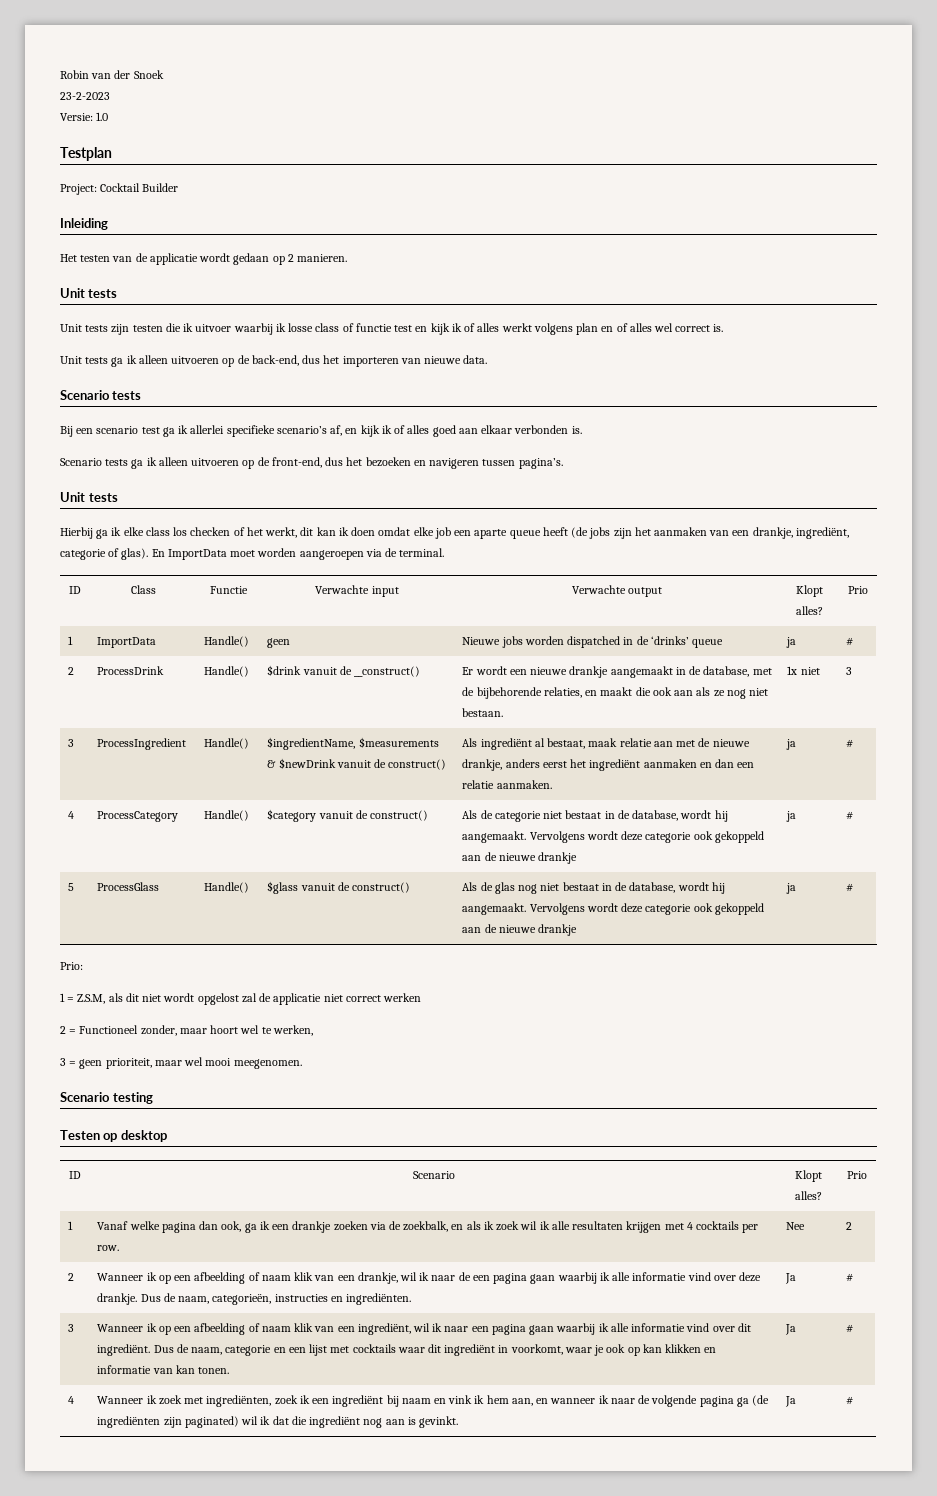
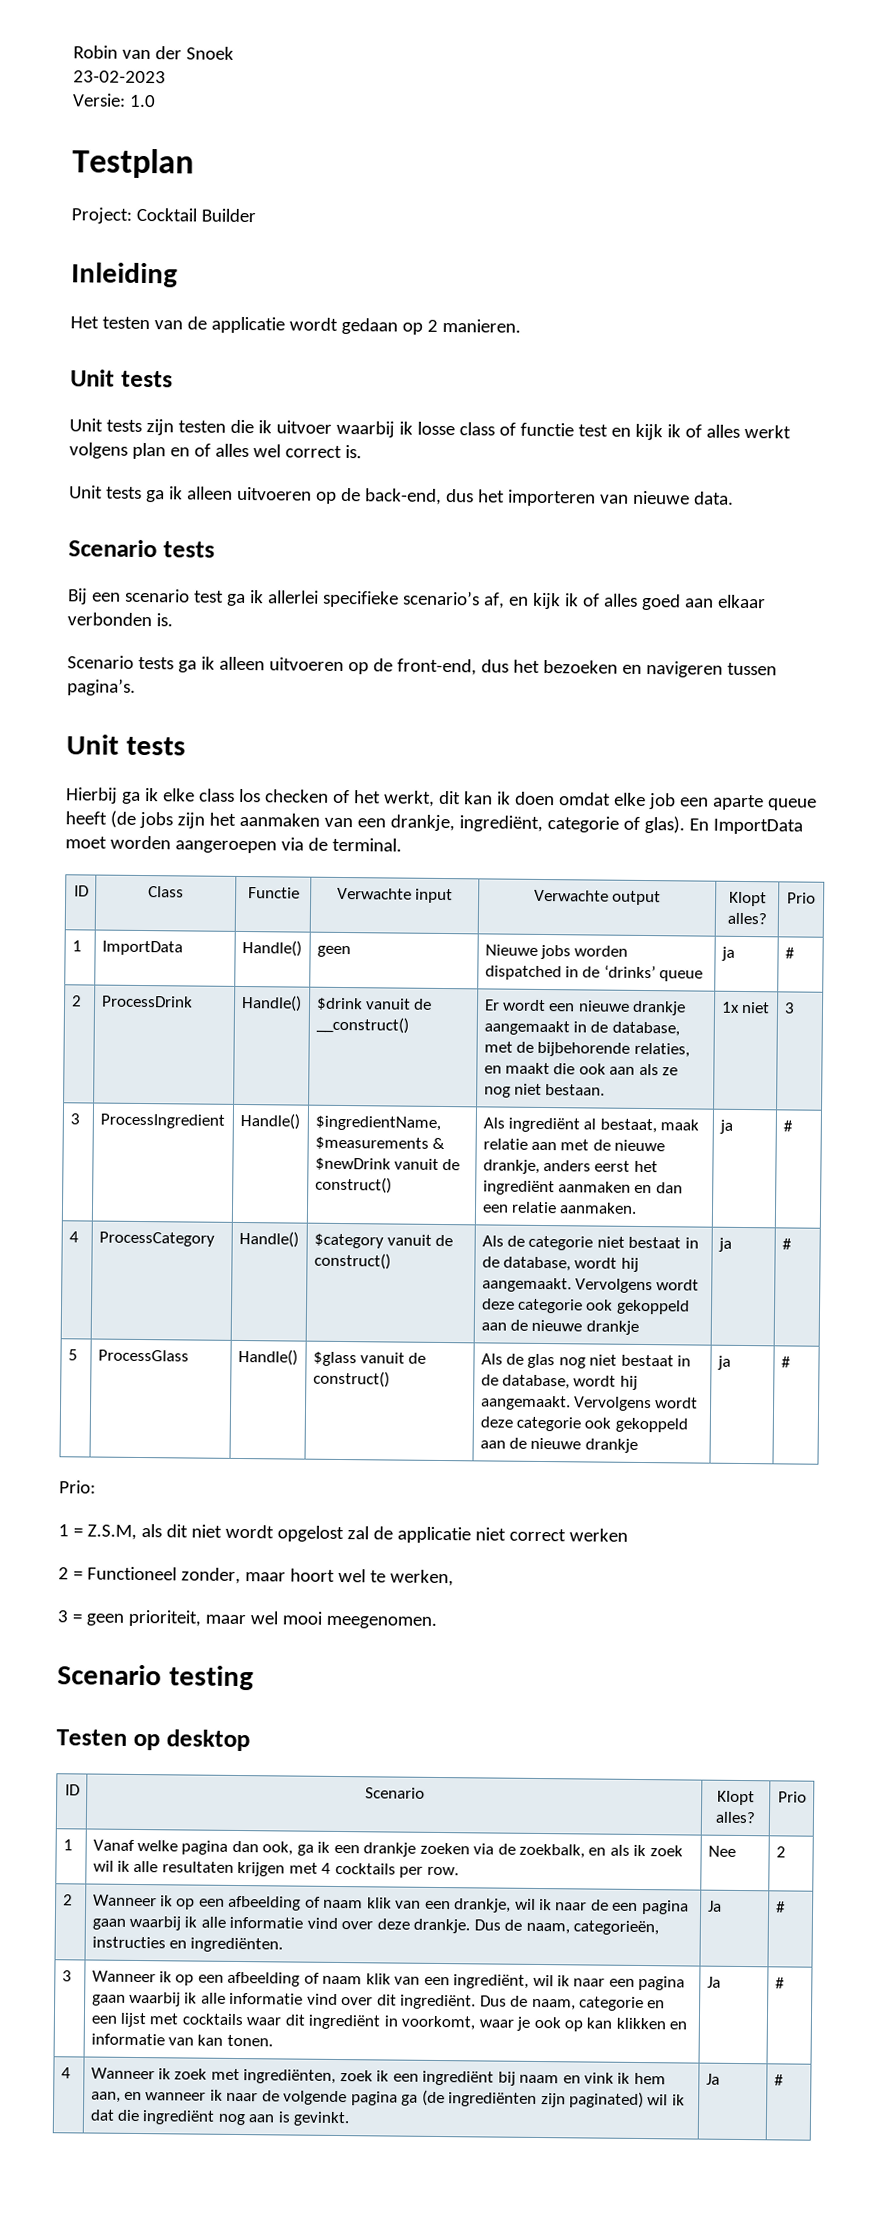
[60,92,110,100] 23-2-2023 -> [73,70,166,84] 23-02-2023

